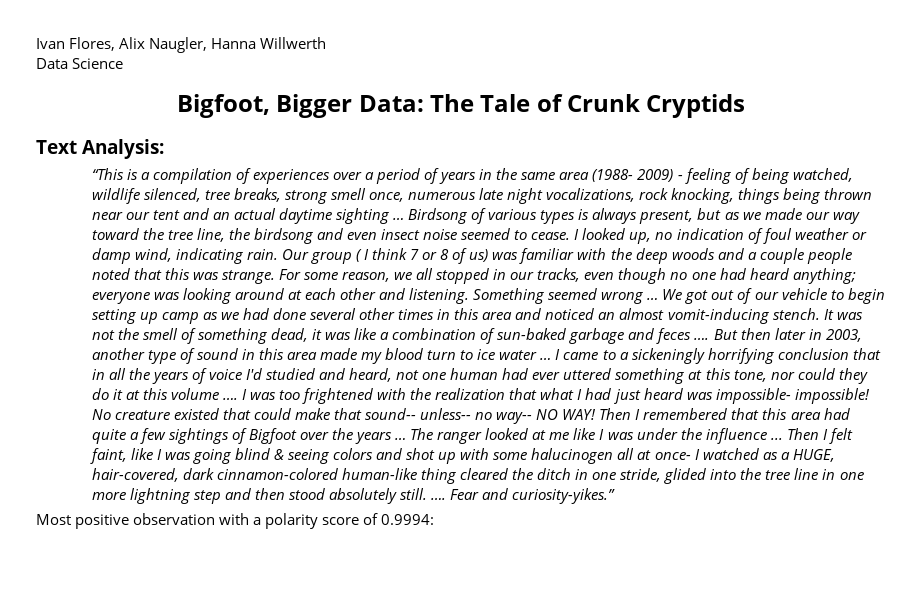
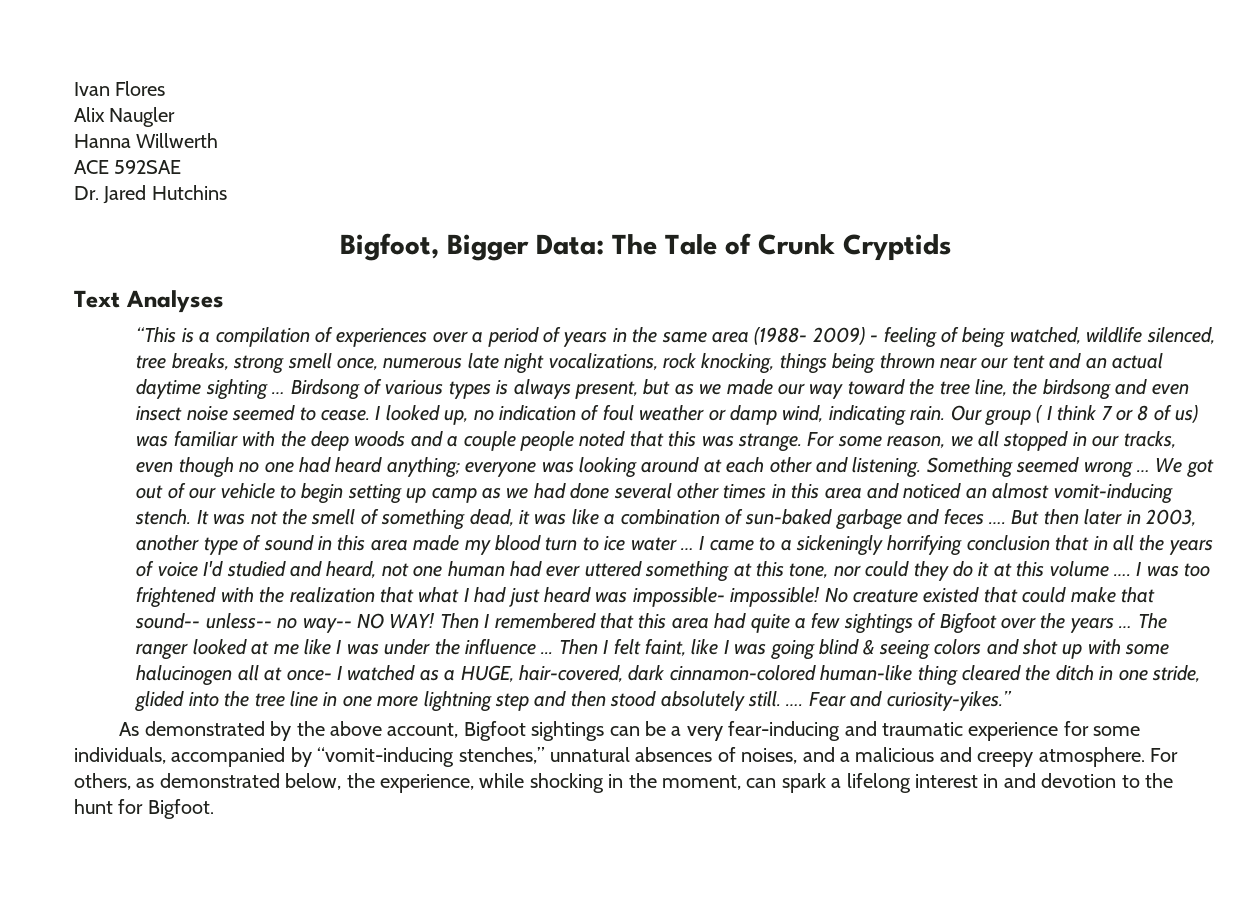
[69,37,208,53] Flores, Alix Naugler, -> [115,81,166,96] [74,107,176,127] Flores // Alix Naugler //
[36,58,124,69] Data Science -> [74,160,182,174] [74,185,227,204] ACE 592SAE // Dr. Jared Hutchins
[82,139,165,159] Analysis: -> [125,290,224,313] Analyses
[36,513,435,529] Most positive observation with a polarity score of 0.9994: -> [119,721,1141,741] [74,747,1178,767] [74,773,1173,793] [74,799,214,819] As demonstrated by the above account, Bigfoot sightings can be a very fear-inducing and traumatic experience for some individuals, accompanied by “vomit-inducing stenches,” unnatural absences of noises, and a malicious and creepy atmosphere. For others, as demonstrated below, the experience, while shocking in the moment, can spark a lifelong interest in and devotion to the hunt for Bigfoot.

